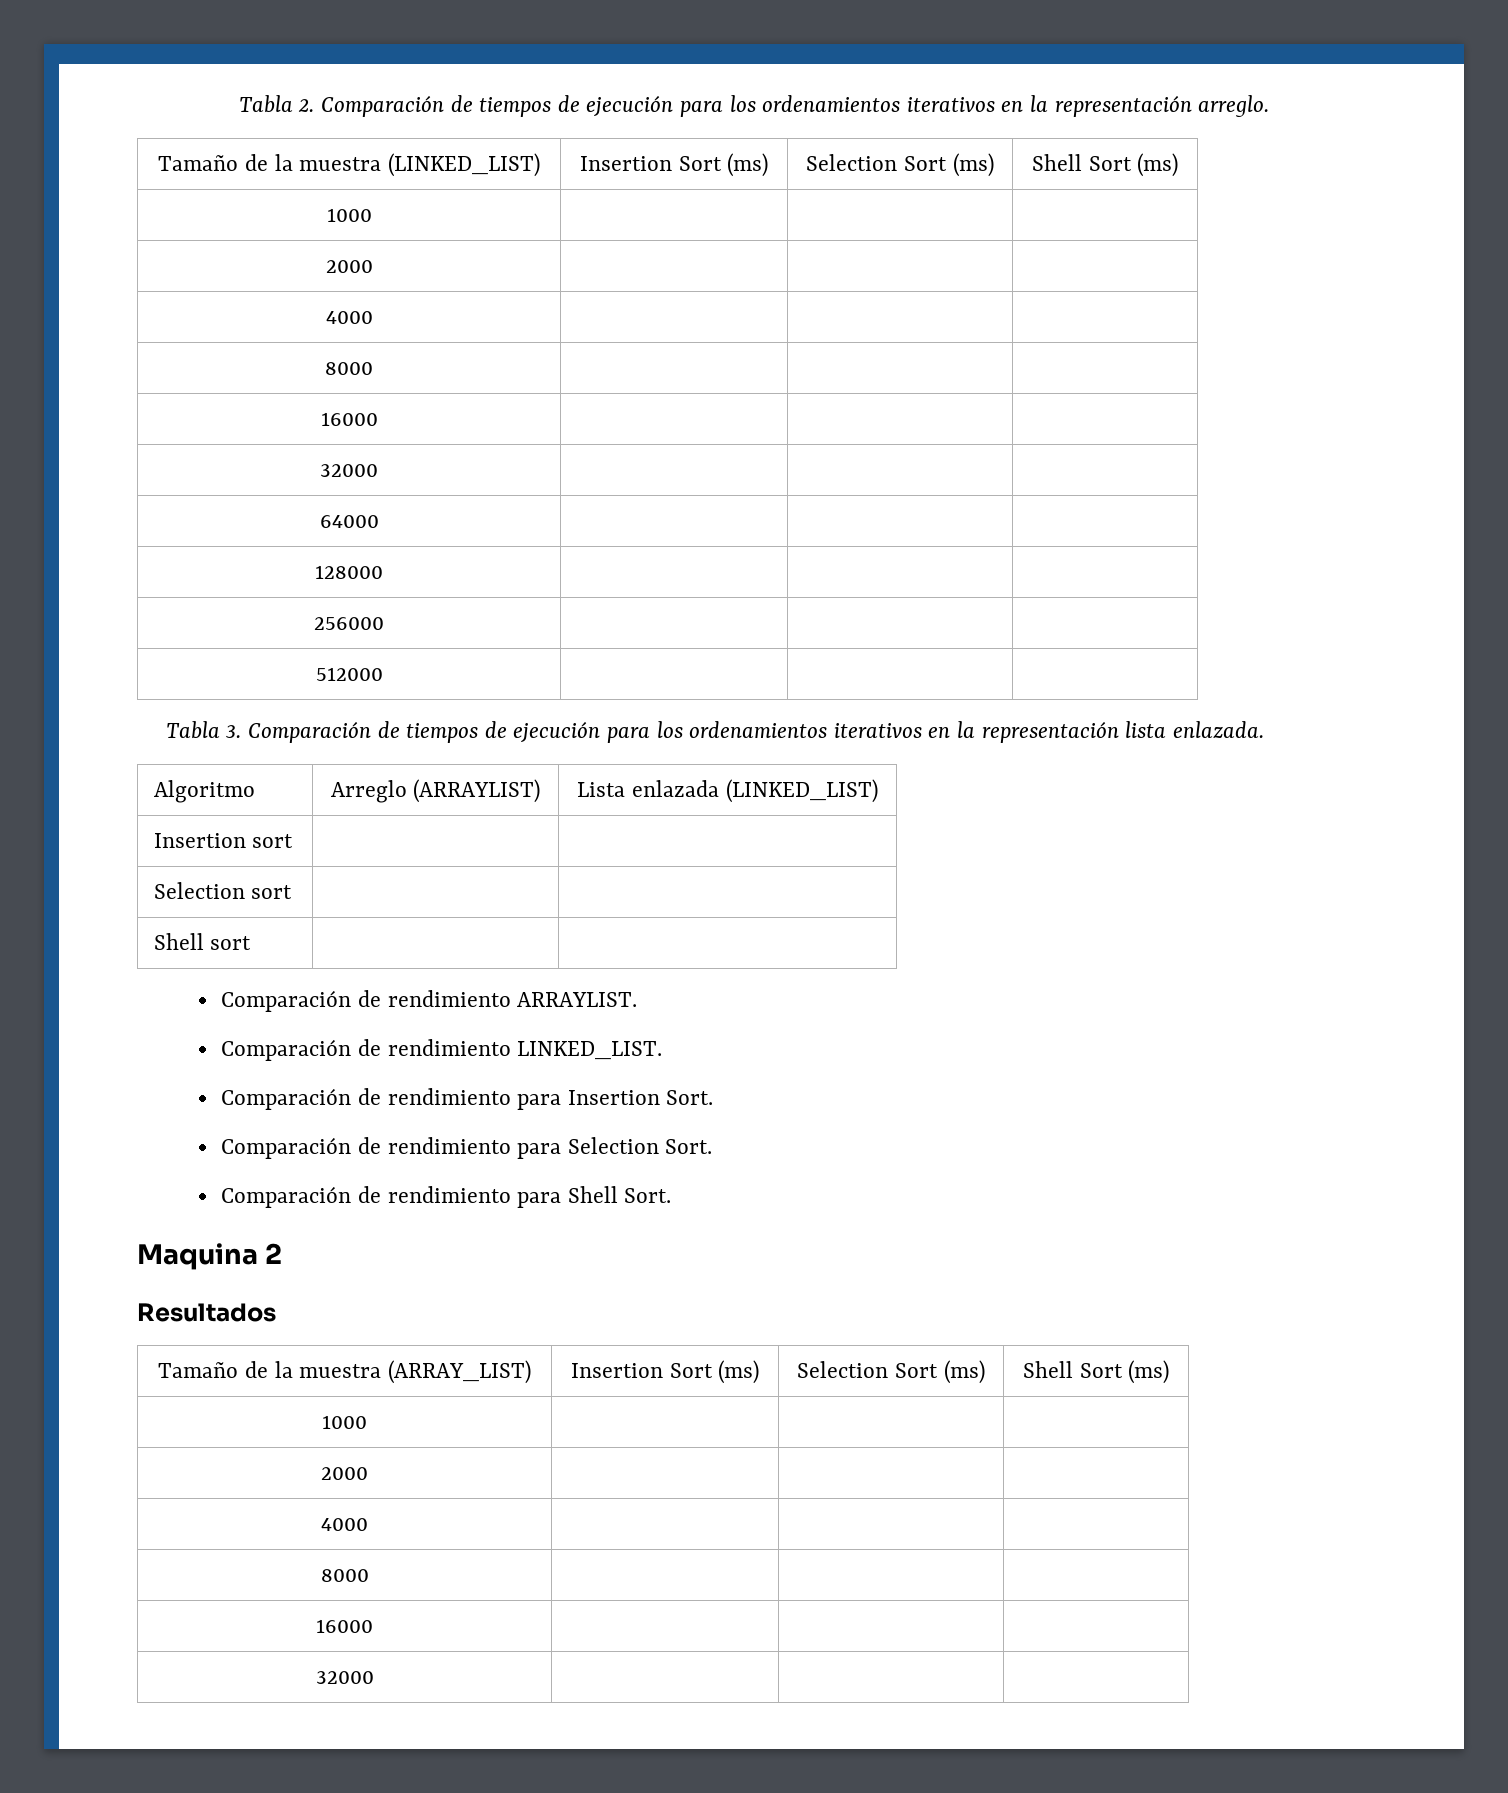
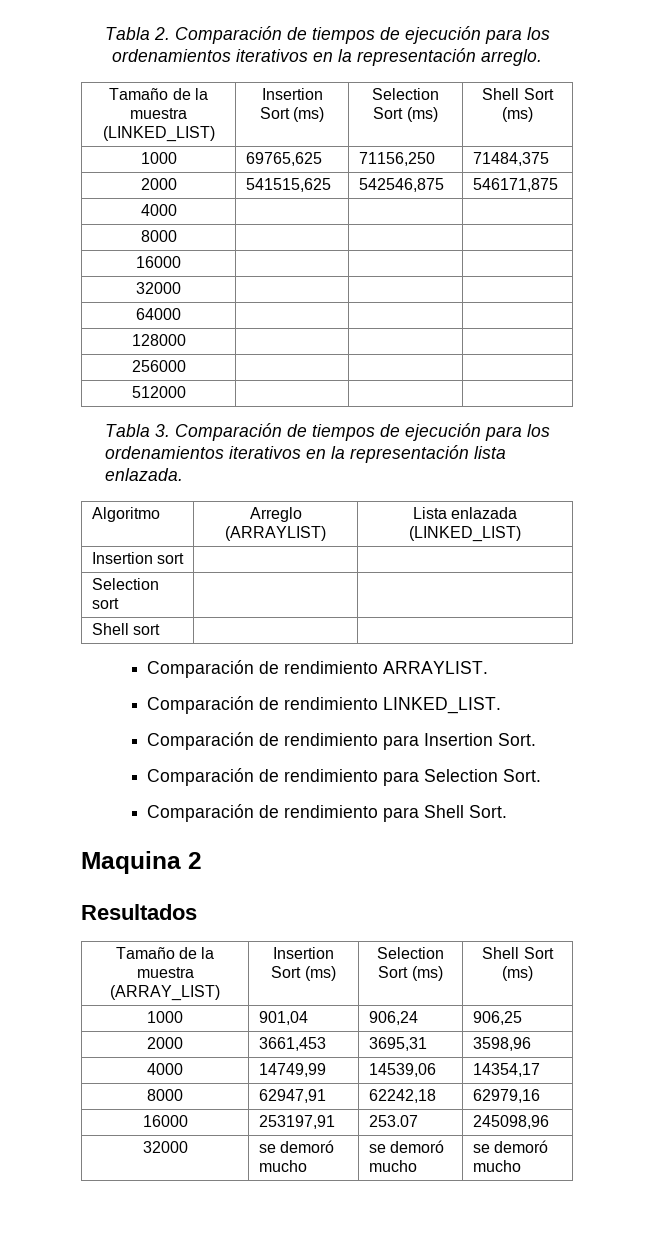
[325,260,373,273] | | // 2000 | | | -> [245,152,322,166] [358,152,435,166] [472,152,549,166] [140,178,177,190] [245,178,331,192] [358,178,444,192] [472,178,558,192] 69765,625 | 71156,250 | 71484,375 // 2000 | 541515,625 | 542546,875 | 546171,875
[321,1467,368,1480] [321,1518,368,1531] [320,1569,369,1582] [316,1619,373,1633] [315,1671,374,1684] | | // 2000 | | | // 4000 | | | // 8000 | | | // 16000 | | | // 32000 | | | -> [258,1011,308,1025] [368,1011,418,1025] [472,1011,522,1025] [147,1037,183,1049] [258,1037,326,1051] [368,1037,427,1051] [472,1037,531,1051] [147,1063,183,1075] [258,1063,326,1077] [368,1063,436,1077] [472,1063,540,1077] [147,1089,183,1101] [258,1089,326,1103] [368,1089,436,1103] [472,1089,540,1103] [142,1115,188,1127] [258,1115,335,1129] [368,1115,418,1127] [472,1115,549,1129] [142,1141,188,1153] [258,1140,334,1153] [258,1160,307,1172] [368,1140,444,1153] [368,1160,417,1172] [472,1140,548,1153] [472,1160,521,1172] 901,04 | 906,24 | 906,25 // 2000 | 3661,453 | 3695,31 | 3598,96 // 4000 | 14749,99 | 14539,06 | 14354,17 // 8000 | 62947,91 | 62242,18 | 62979,16 // 16000 | 253197,91 | 253.07 | 245098,96 // 32000 | se demoró mucho | se demoró mucho | se demoró mucho

